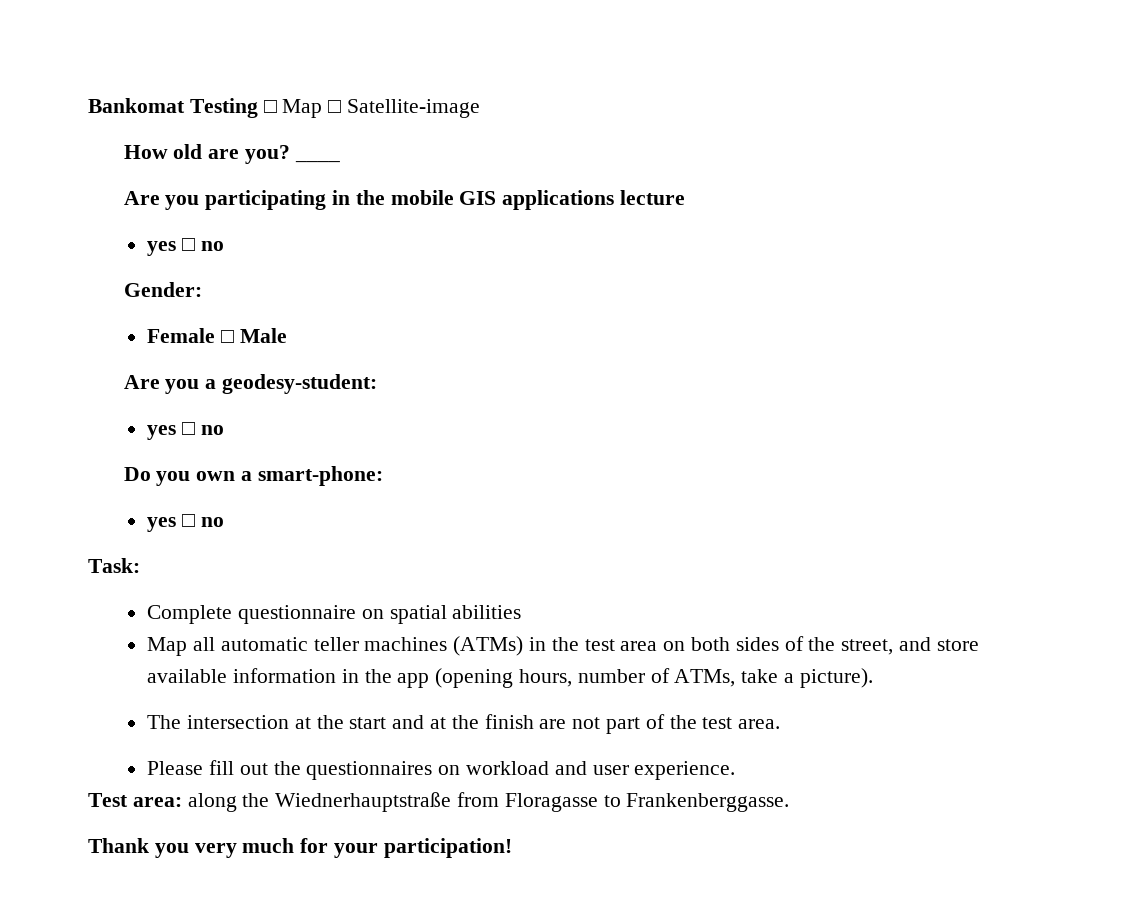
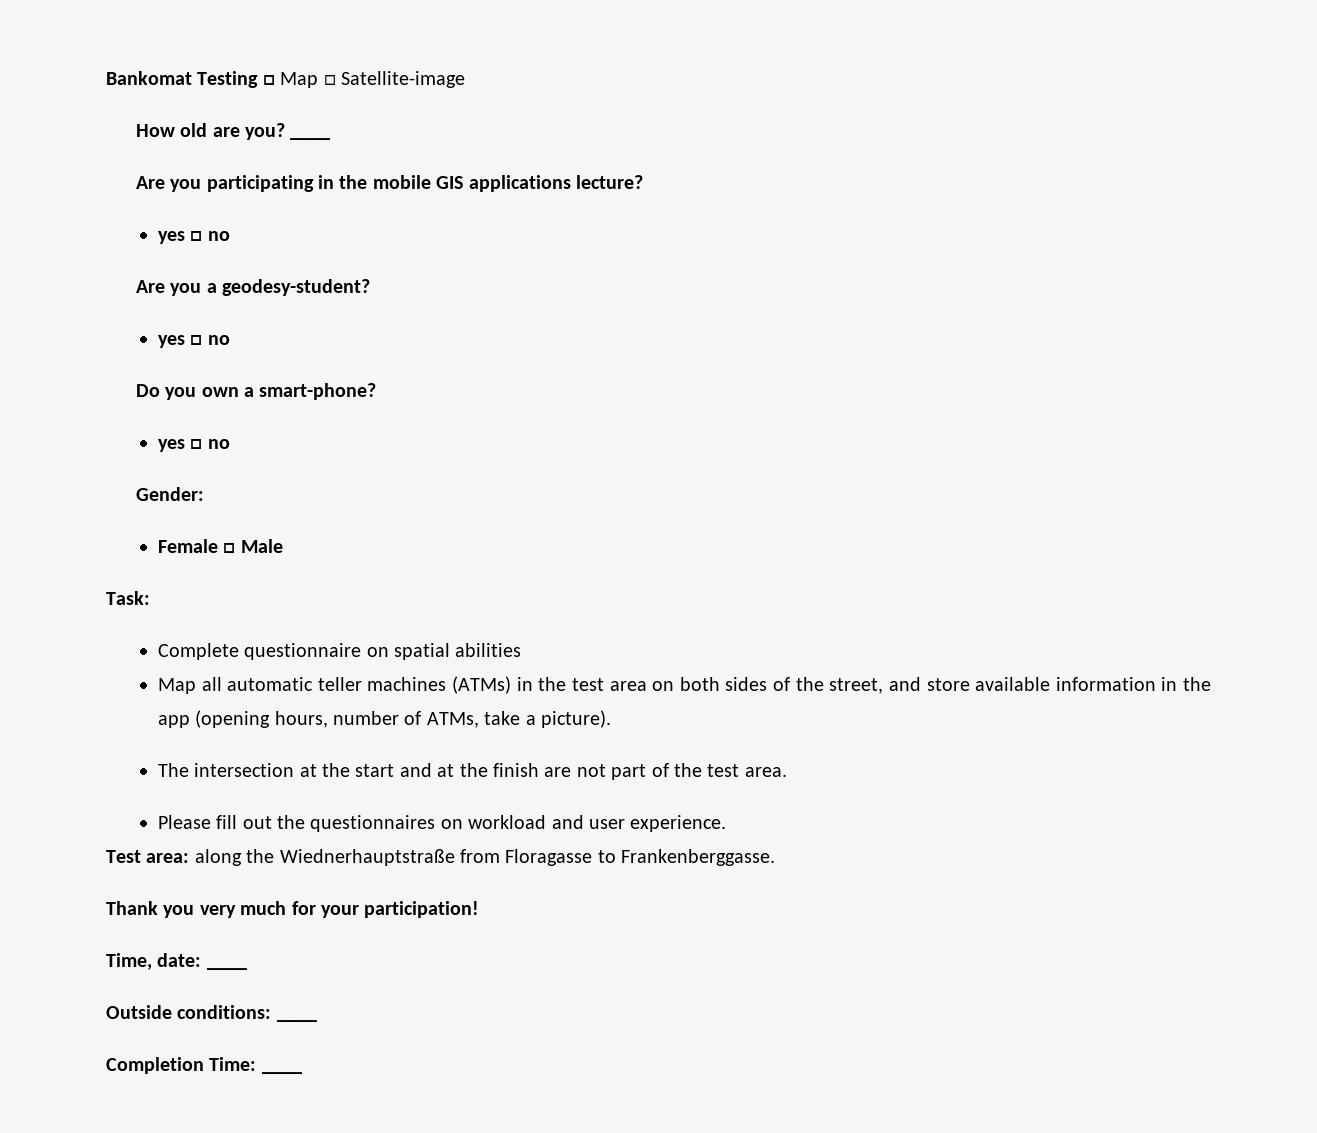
[619,190,685,205] lecture -> [576,175,644,189] [157,231,230,244] [135,279,371,296] [157,335,230,348] [135,383,377,400] lecture? // yes □ no // Are you a geodesy-student? // yes □ no // Do you own a smart-phone?
[123,374,377,394] [147,422,224,440] [123,466,383,486] [147,514,224,532] // Are you a geodesy-student: // yes □ no // Do you own a smart-phone: // yes □ no -> (283, 546) none
(512, 848) none -> [106,953,202,970] [206,967,247,970] [106,1005,272,1019] [276,1019,317,1022] [106,1057,257,1074] [261,1071,302,1074] // Time, date: ____ // Outside conditions: ____ // Completion Time: ____

